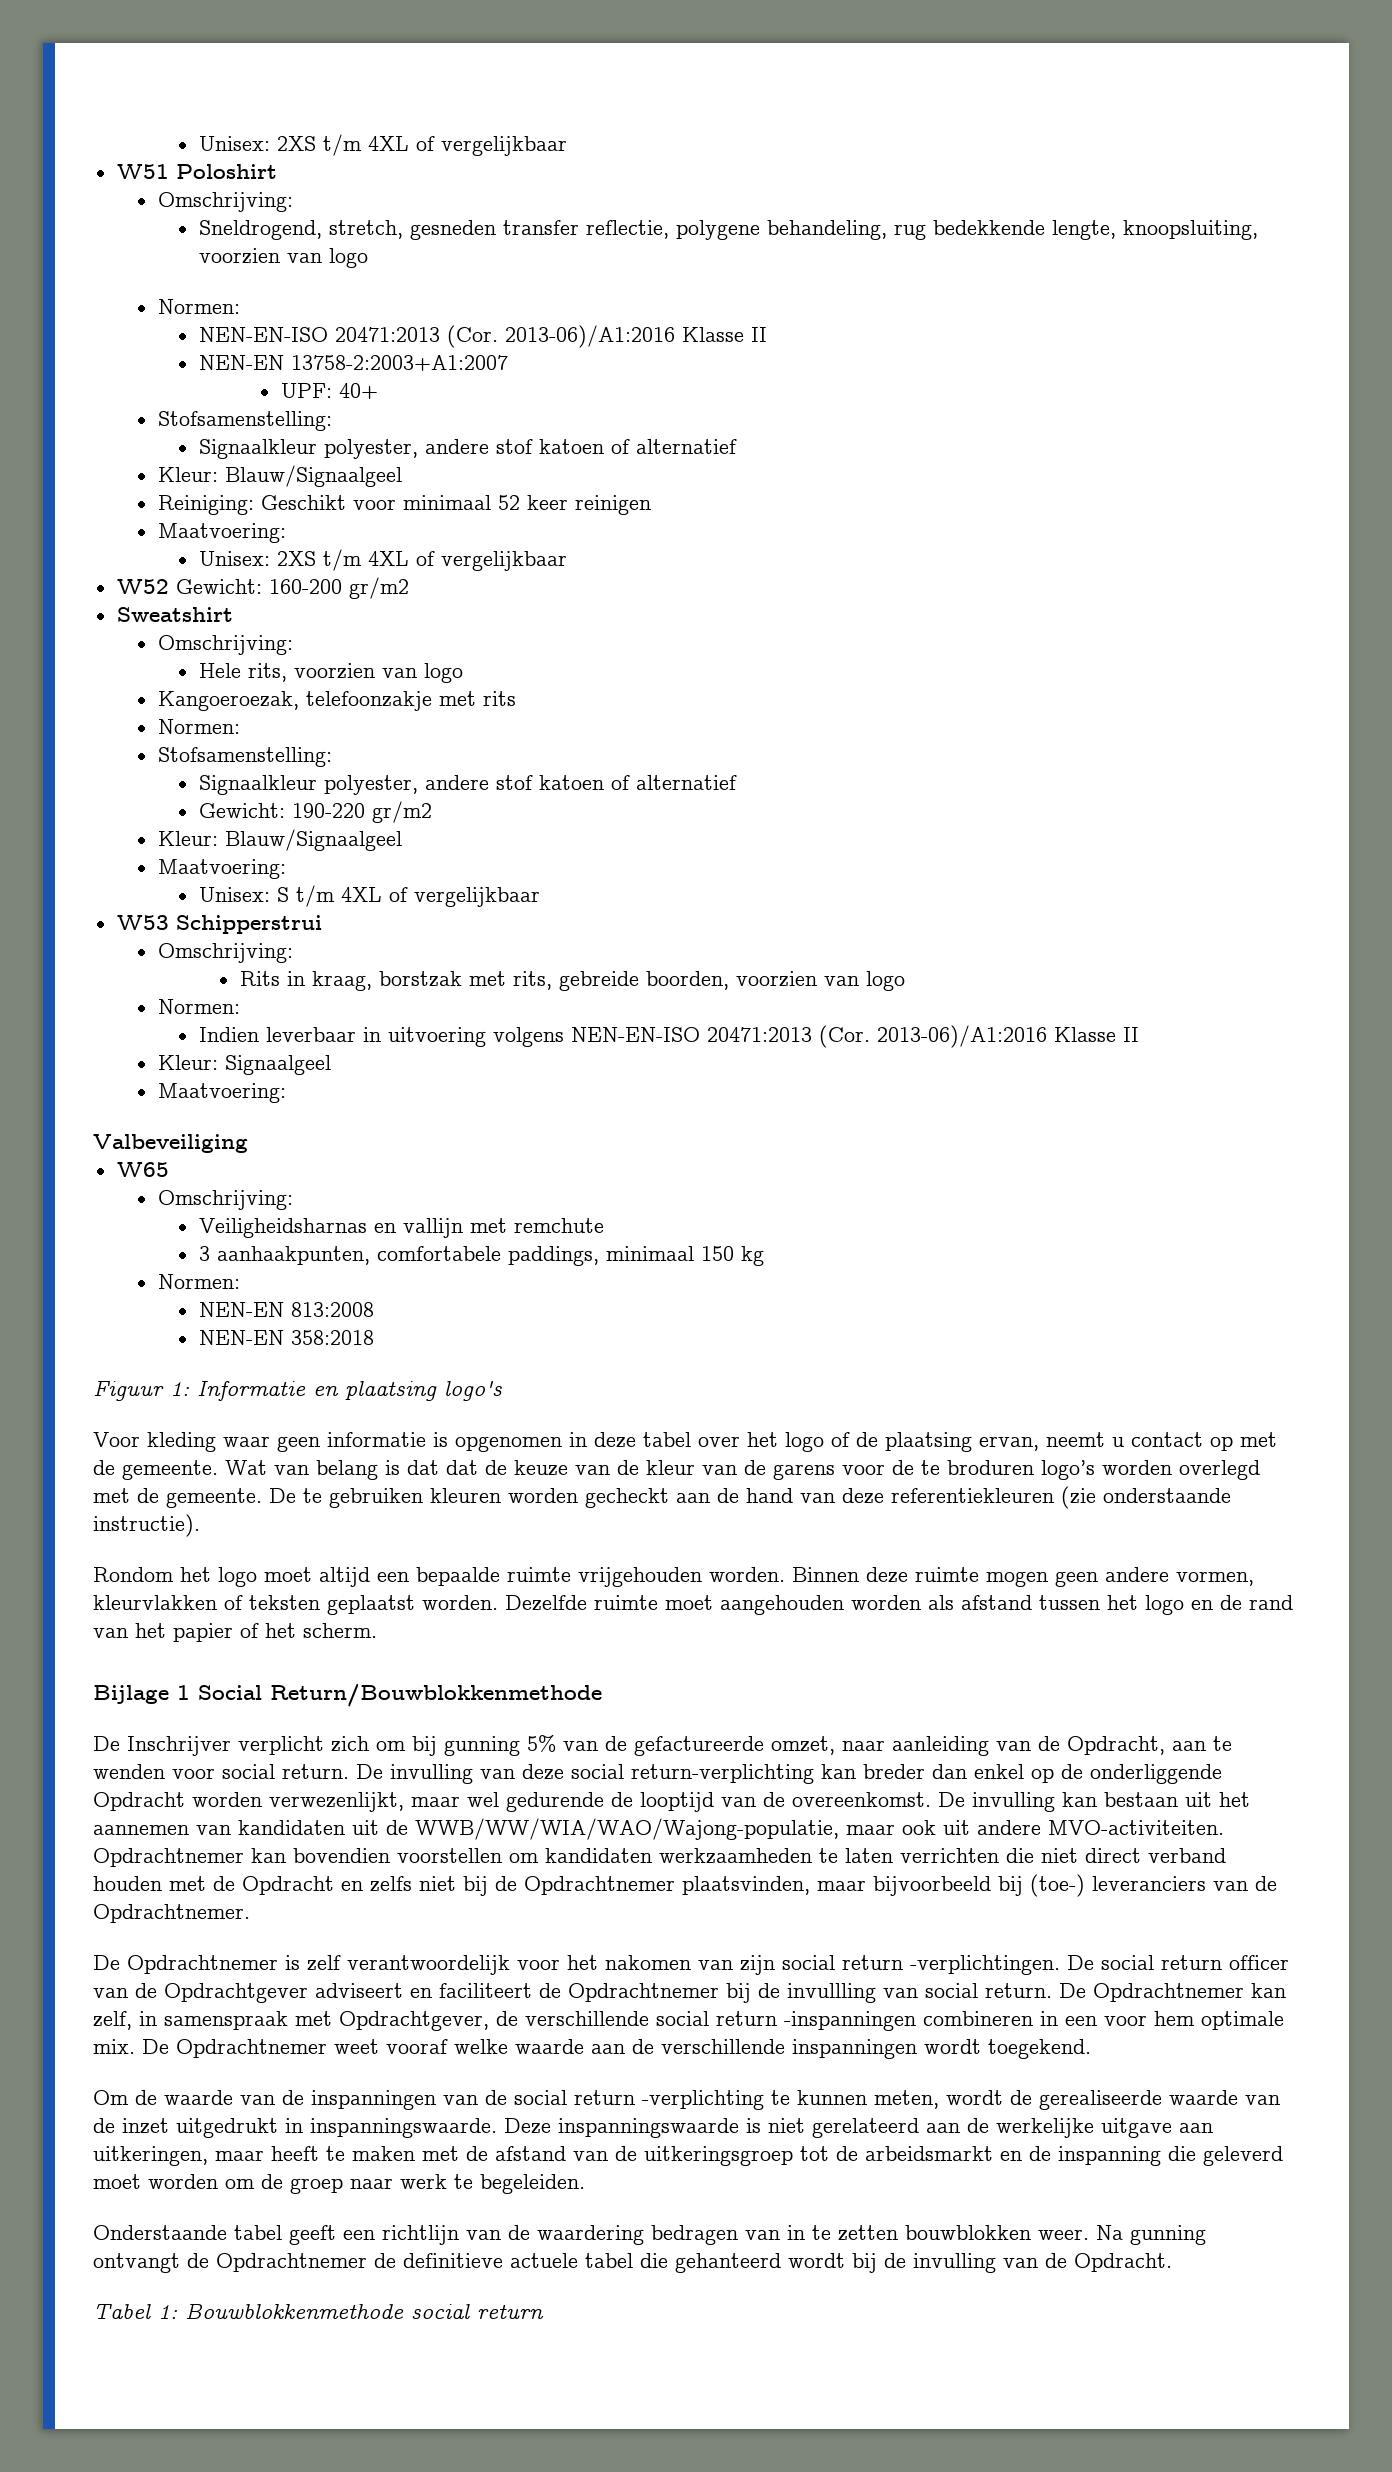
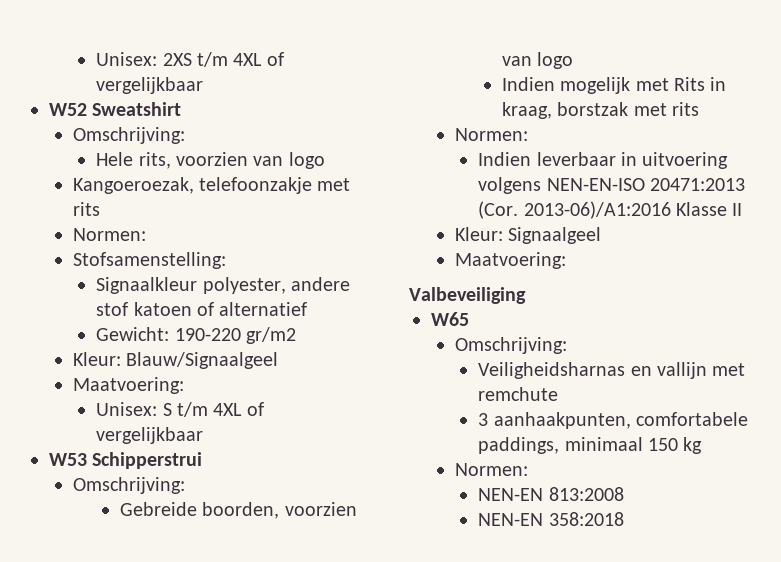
[198,134,567,156] [116,164,277,179] [157,192,293,212] [198,220,1258,240] [198,248,368,268] [157,299,240,314] [198,325,767,348] [198,355,508,371] [280,383,378,399] [157,411,332,431] [198,439,737,459] [157,465,402,487] [157,495,651,515] [157,523,286,543] [198,549,567,571] [116,577,409,599] Unisex: 2XS t/m 4XL of vergelijkbaar // W51 Poloshirt // Omschrijving: // Sneldrogend, stretch, gesneden transfer reflectie, polygene behandeling, rug bedekkende lengte, knoopsluiting, voorzien van logo // Normen: // NEN-EN-ISO 20471:2013 (Cor. 2013-06)/A1:2016 Klasse II // NEN-EN 13758-2:2003+A1:2007 // UPF: 40+ // Stofsamenstelling: // Signaalkleur polyester, andere stof katoen of alternatief // Kleur: Blauw/Signaalgeel // Reiniging: Geschikt voor minimaal 52 keer reinigen // Maatvoering: // Unisex: 2XS t/m 4XL of vergelijkbaar // W52 Gewicht: 160-200 gr/m2 // -> [96,52,284,67] [96,77,204,94] [49,103,87,116] Unisex: 2XS t/m 4XL of vergelijkbaar // W52
(293, 953) none -> [119,502,357,519] [501,52,574,69] [501,77,669,94] Gebreide boorden, voorzien van logo // Indien mogelijk met
[512,971,905,991] rits, gebreide boorden, voorzien van logo -> [671,102,699,116] rits
[93,1381,502,1401] [93,1432,1277,1452] [93,1460,1260,1480] [93,1486,1231,1509] [93,1514,200,1537] [93,1567,1254,1587] [93,1595,1293,1615] [93,1623,377,1642] [93,1684,602,1707] [93,1734,1232,1756] [93,1764,1222,1784] [93,1792,1250,1812] [93,1818,1224,1840] [93,1848,1226,1867] [93,1874,1277,1897] [93,1904,250,1923] [93,1955,1289,1975] [93,1983,1286,2003] [93,2011,1284,2031] [93,2039,1091,2059] [93,2090,1280,2110] [93,2118,1213,2138] [93,2146,1283,2166] [93,2174,585,2194] [93,2225,1206,2245] [93,2253,1172,2273] [93,2303,544,2319] // Figuur 1: Informatie en plaatsing logo's // Voor kleding waar geen informatie is opgenomen in deze tabel over het logo of de plaatsing ervan, neemt u contact op met de gemeente. Wat van belang is dat dat de keuze van de kleur van de garens voor de te broduren logo’s worden overlegd met de gemeente. De te gebruiken kleuren worden gecheckt aan de hand van deze referentiekleuren (zie onderstaande instructie). // Rondom het logo moet altijd een bepaalde ruimte vrijgehouden worden. Binnen deze ruimte mogen geen andere vormen, kleurvlakken of teksten geplaatst worden. Dezelfde ruimte moet aangehouden worden als afstand tussen het logo en de rand van het papier of het scherm. // Bijlage 1 Social Return/Bouwblokkenmethode // De Inschrijver verplicht zich om bij gunning 5% van de gefactureerde omzet, naar aanleiding van de Opdracht, aan te wenden voor social return. De invulling van deze social return-verplichting kan breder dan enkel op de onderliggende Opdracht worden verwezenlijkt, maar wel gedurende de looptijd van de overeenkomst. De invulling kan bestaan uit het aannemen van kandidaten uit de WWB/WW/WIA/WAO/Wajong-populatie, maar ook uit andere MVO-activiteiten. Opdrachtnemer kan bovendien voorstellen om kandidaten werkzaamheden te laten verrichten die niet direct verband houden met de Opdracht en zelfs niet bij de Opdrachtnemer plaatsvinden, maar bijvoorbeeld bij (toe-) leveranciers van de Opdrachtnemer. // De Opdrachtnemer is zelf verantwoordelijk voor het nakomen van zijn social return -verplichtingen. De social return officer van de Opdrachtgever adviseert en faciliteert de Opdrachtnemer bij de invullling van social return. De Opdrachtnemer kan zelf, in samenspraak met Opdrachtgever, de verschillende social return -inspanningen combineren in een voor hem optimale mix. De Opdrachtnemer weet vooraf welke waarde aan de verschillende inspanningen wordt toegekend. // Om de waarde van de inspanningen van de social return -verplichting te kunnen meten, wordt de gerealiseerde waarde van de inzet uitgedrukt in inspanningswaarde. Deze inspanningswaarde is niet gerelateerd aan de werkelijke uitgave aan uitkeringen, maar heeft te maken met de afstand van de uitkeringsgroep tot de arbeidsmarkt en de inspanning die geleverd moet worden om de groep naar werk te begeleiden. // Onderstaande tabel geeft een richtlijn van de waardering bedragen van in te zetten bouwblokken weer. Na gunning ontvangt de Opdrachtnemer de definitieve actuele tabel die gehanteerd wordt bij de invulling van de Opdracht. // Tabel 1: Bouwblokkenmethode social return -> (624, 519) none

